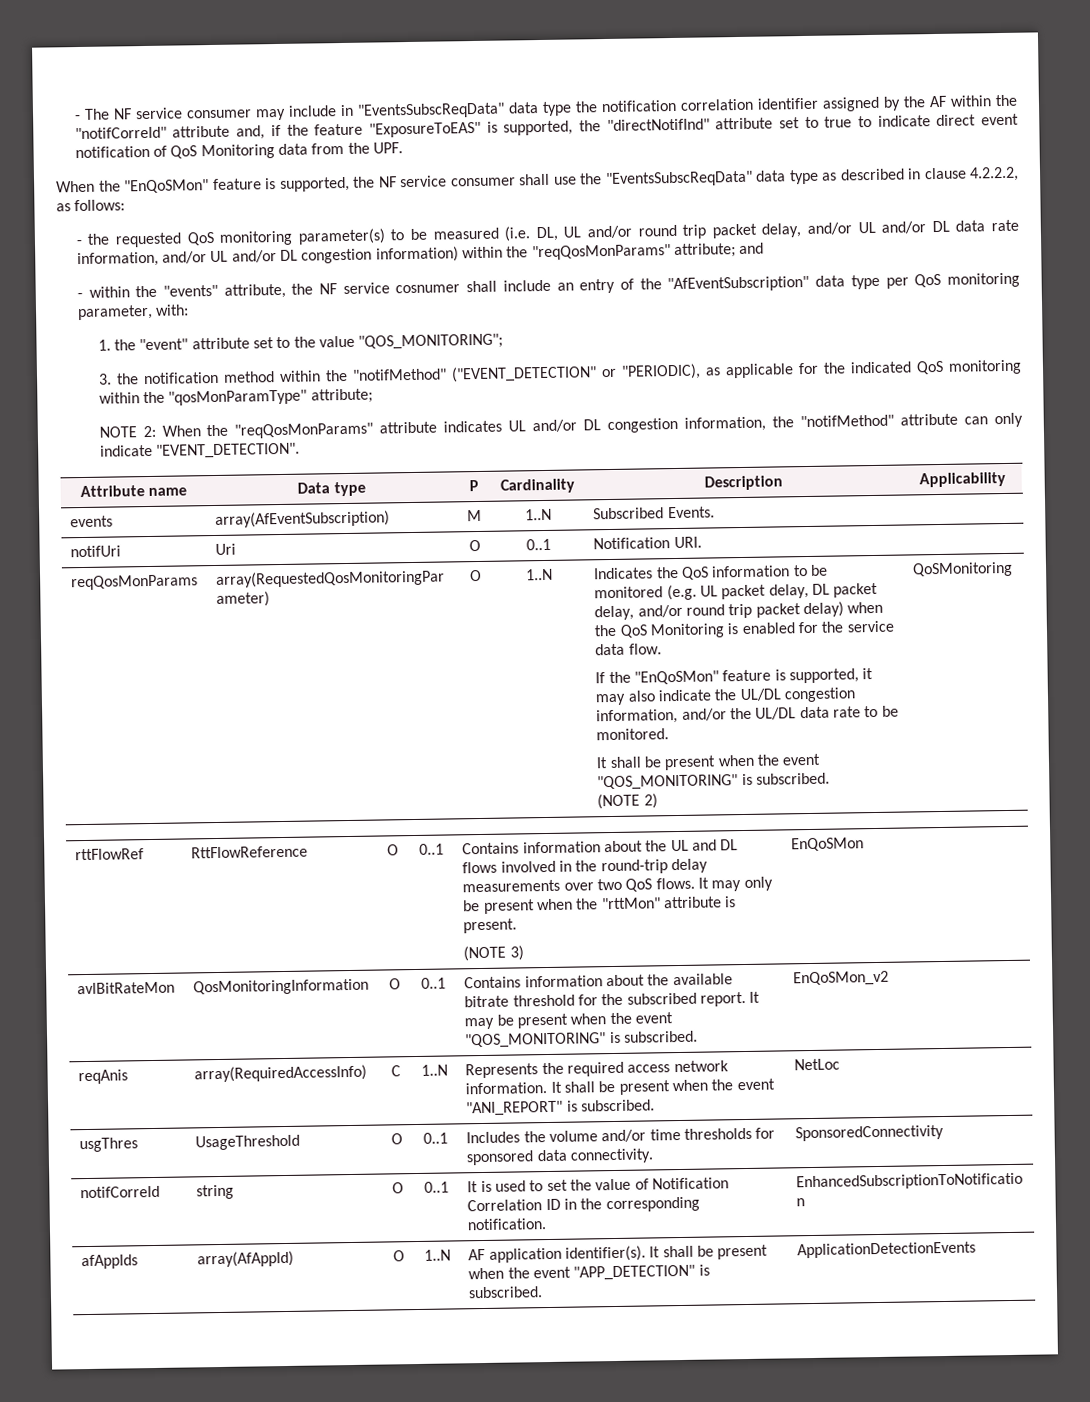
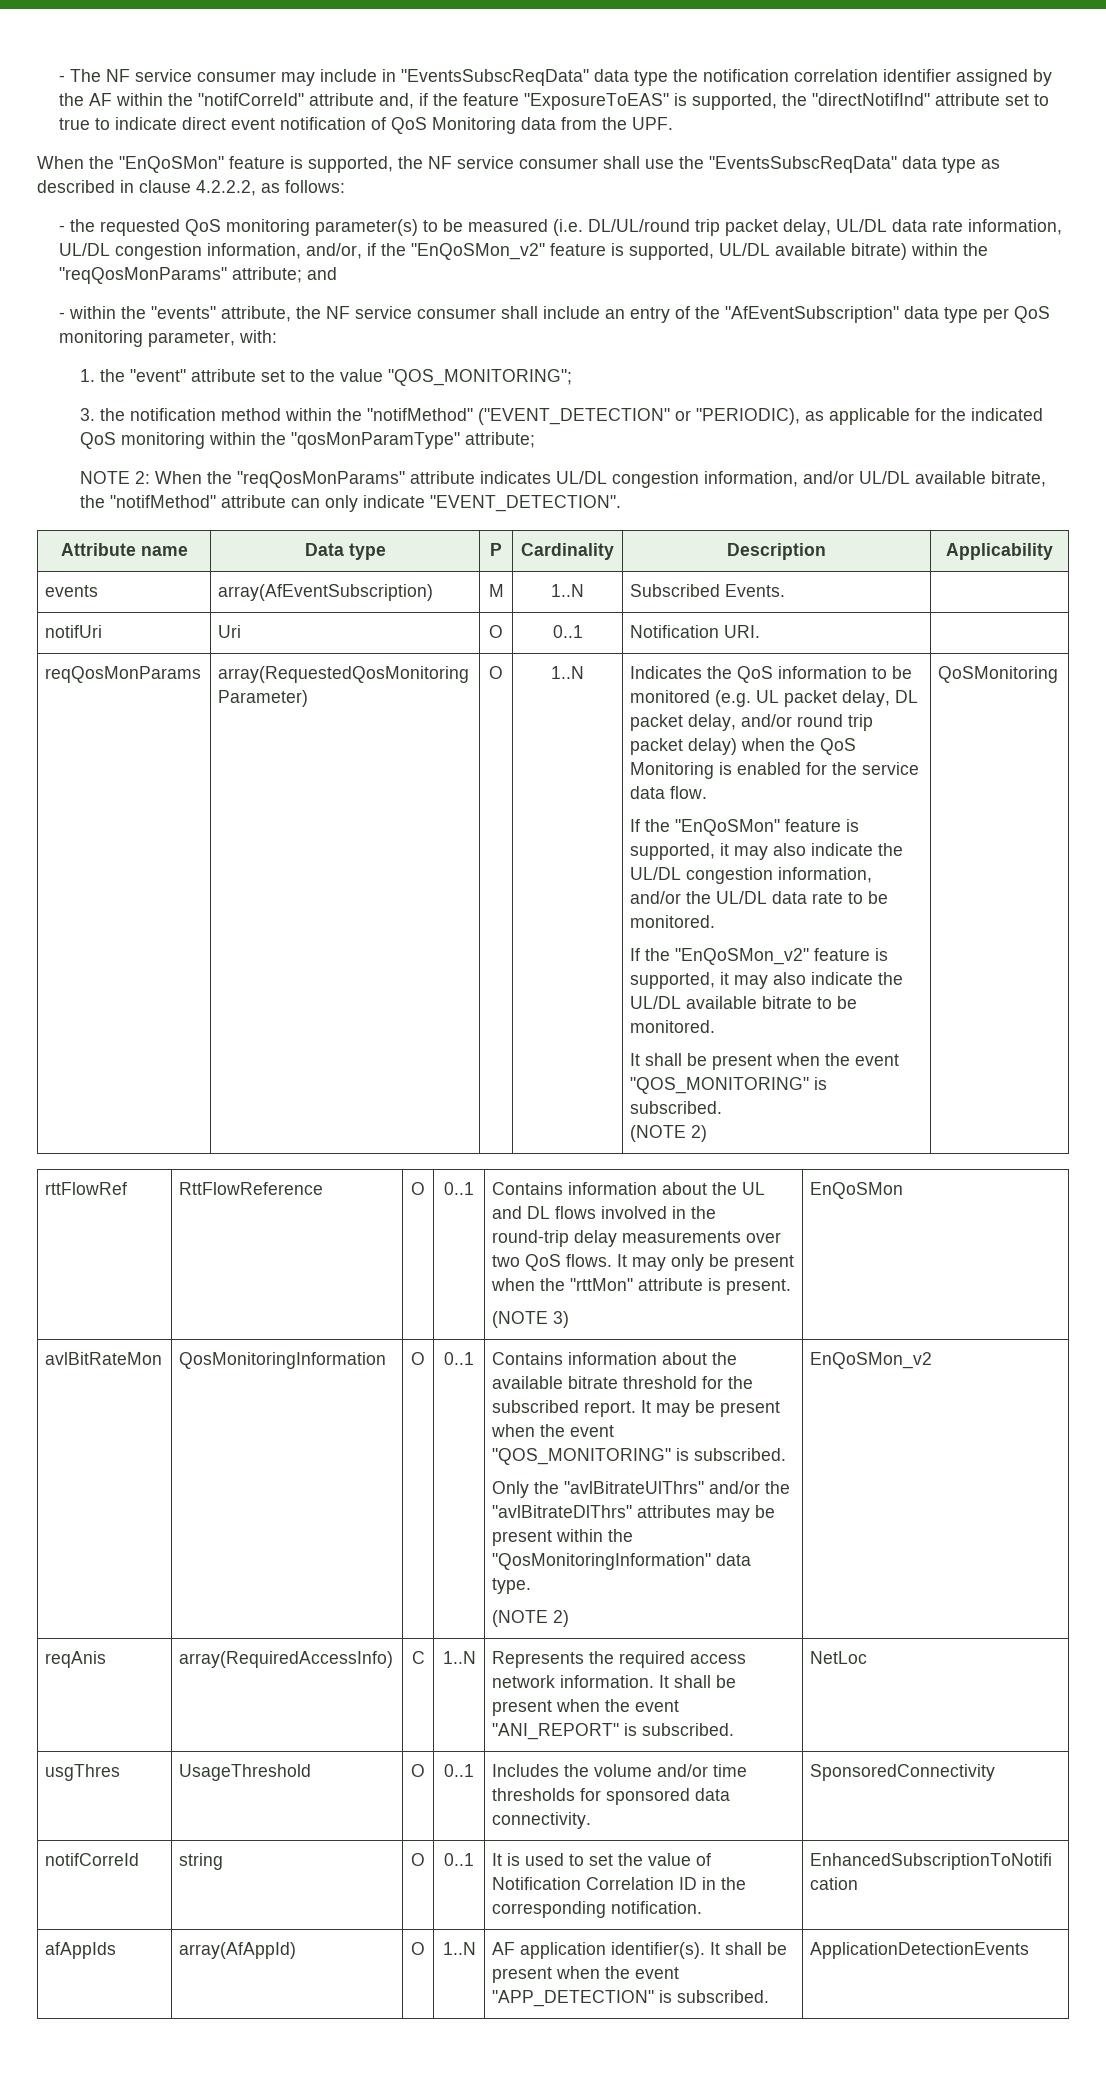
[535,219,1019,242] [76,246,459,268] DL, UL and/or round trip packet delay, and/or UL and/or DL data rate information, and/or UL and/or DL congestion information) -> [587,219,1062,236] [58,243,907,260] DL/UL/round trip packet delay, UL/DL data rate information, UL/DL congestion information, and/or, if the "EnQoSMon_v2" feature is supported, UL/DL available bitrate)
[395,284,461,294] cosnumer -> [416,308,496,319] consumer
[508,416,767,434] UL and/or DL congestion information, -> [556,471,1047,488] UL/DL congestion information, and/or UL/DL available bitrate,
(670, 734) none -> [630,948,889,965] [630,972,904,989] [630,996,858,1009] [630,1020,716,1033] // If the "EnQoSMon_v2" feature is supported, it may also indicate the UL/DL available bitrate to be monitored.
(698, 1036) none -> [492,1481,791,1498] [492,1505,776,1522] [492,1529,634,1546] [492,1553,752,1570] [492,1578,532,1594] [492,1610,570,1627] // Only the "avlBitrateUlThrs" and/or the "avlBitrateDlThrs" attributes may be present within the "QosMonitoringInformation" data type. // (NOTE 2)

